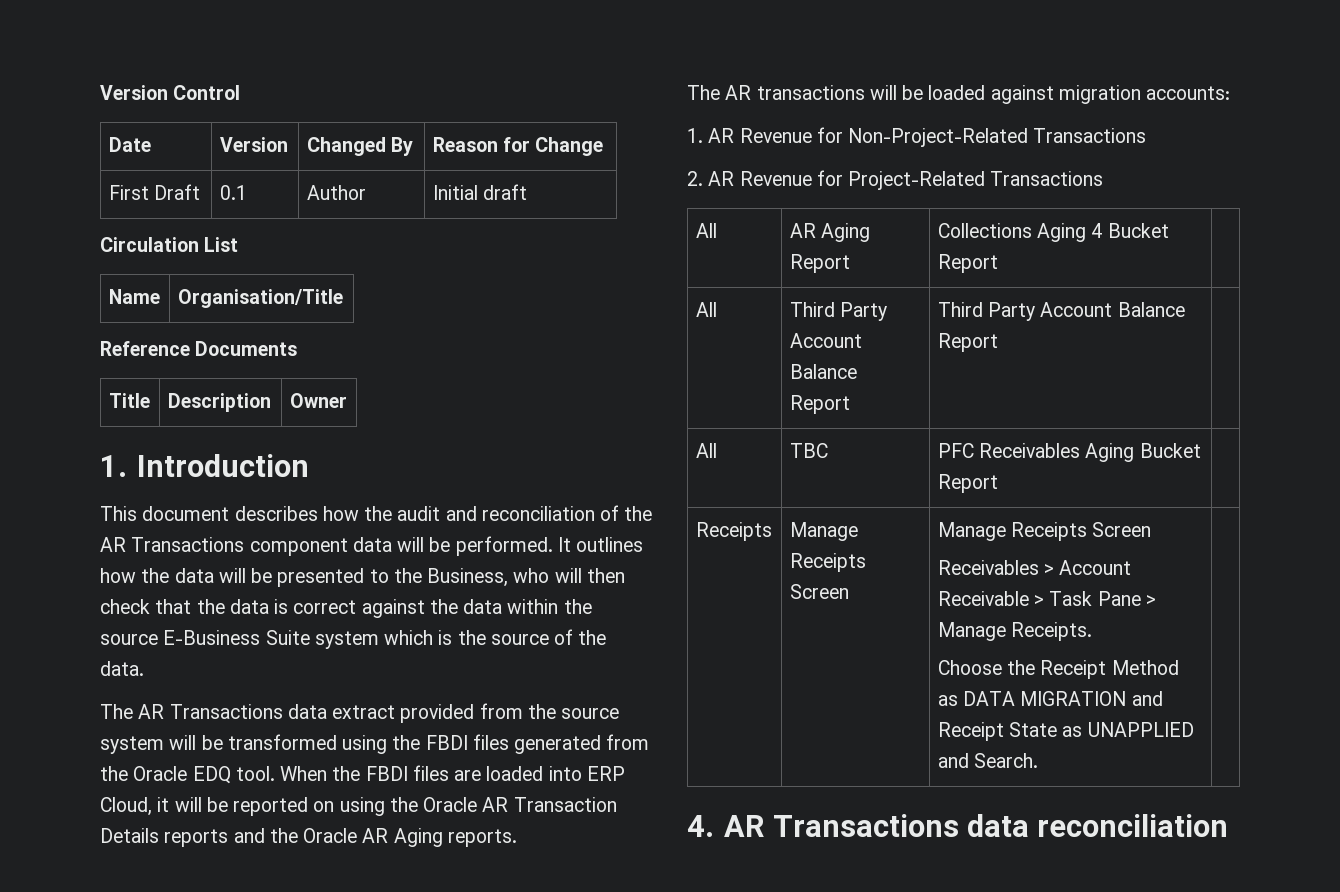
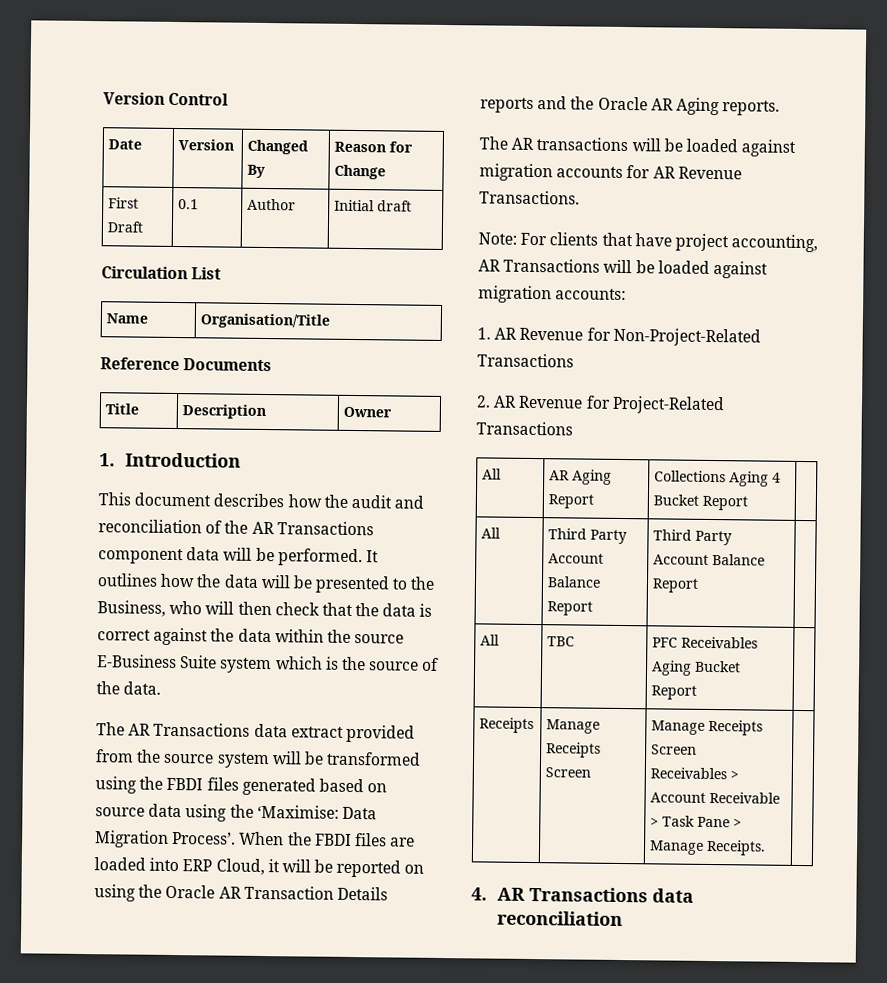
[606,734,650,750] [100,766,275,784] from the Oracle EDQ tool. -> [318,778,388,793] [95,803,377,822] [95,830,237,848] based on source data using the ‘Maximise: Data Migration Process’.
(1141, 94) none -> [556,165,742,180] [479,190,580,205] [478,232,819,253] [478,258,768,279] [478,285,552,304] accounts for AR Revenue Transactions. // Note: For clients that have project accounting, AR Transactions will be loaded against migration
[937,660,1179,679] [937,691,1163,706] [937,722,1194,741] [937,753,1039,768] // Choose the Receipt Method as DATA MIGRATION and Receipt State as UNAPPLIED and Search. -> (767, 847) none

